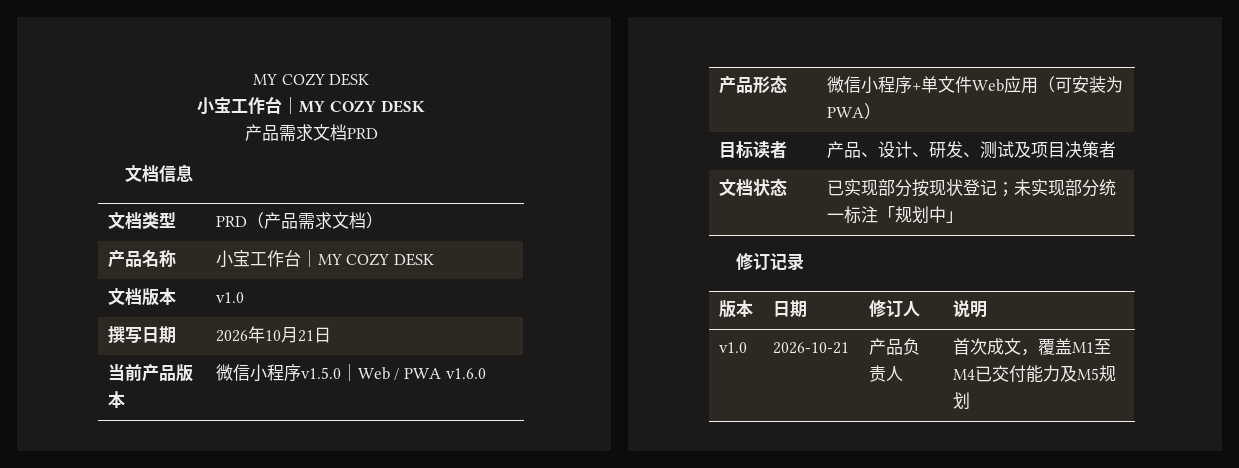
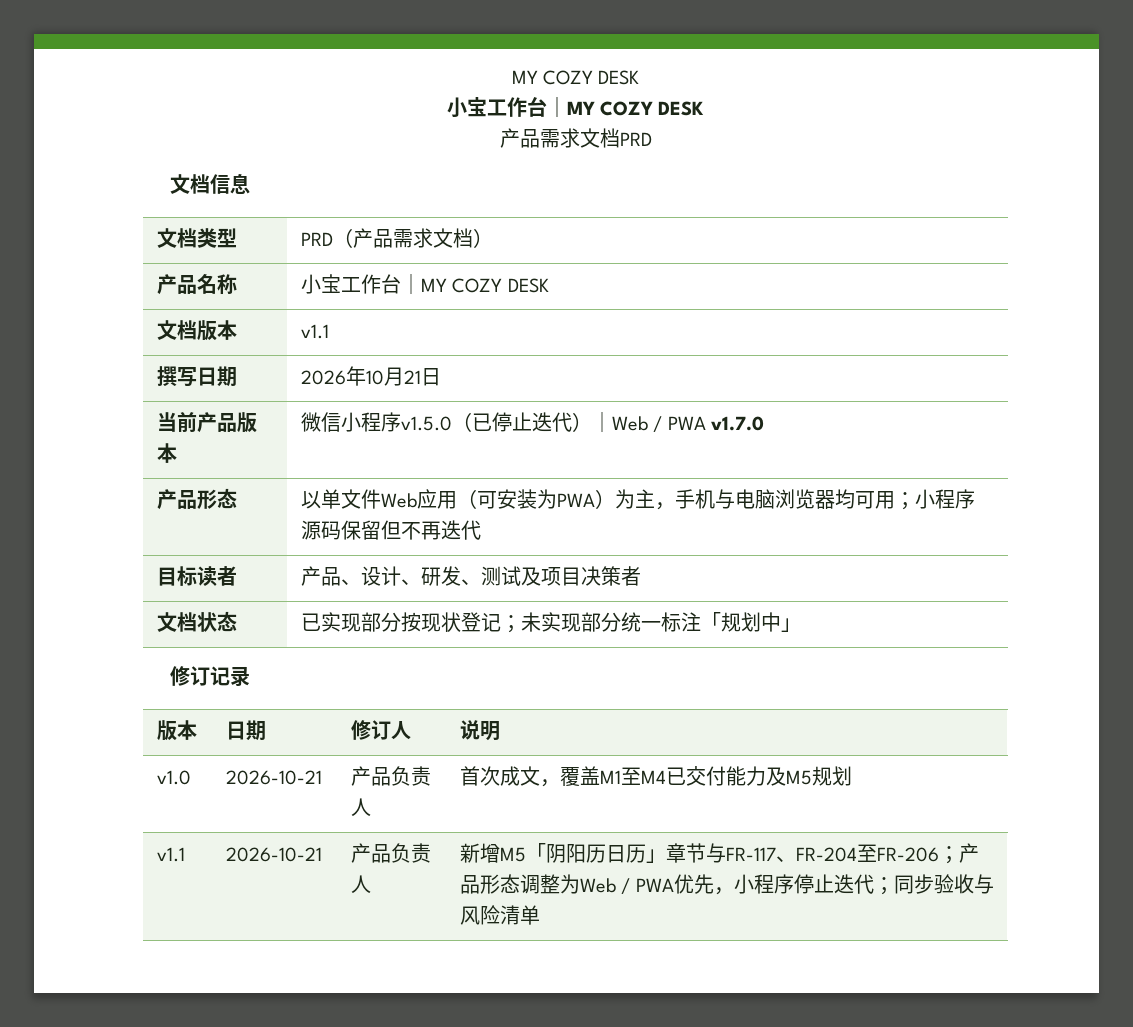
[215,292,244,303] v1.0 -> [301,324,330,339] v1.1
(341, 373) none -> [452,412,593,432] （已停止迭代）
[445,368,486,379] v1.6.0 -> [711,416,765,431] v1.7.0
[826,76,921,94] 微信小程序+ -> [301,491,322,509] 以
(881, 111) none -> [615,489,976,510] [301,520,482,540] 为主，手机与电脑浏览器均可用；小程序源码保留但不再迭代
(970, 400) none -> [157,847,186,862] [226,847,323,862] [351,843,432,863] [351,875,372,893] [460,843,980,864] [460,874,994,895] [460,905,541,925] // v1.1 | 2026-10-21 | 产品负责人 | 新增M5「阴阳历日历」章节与FR-117、FR-204至FR-206；产品形态调整为Web / PWA优先，小程序停止迭代；同步验收与风险清单

